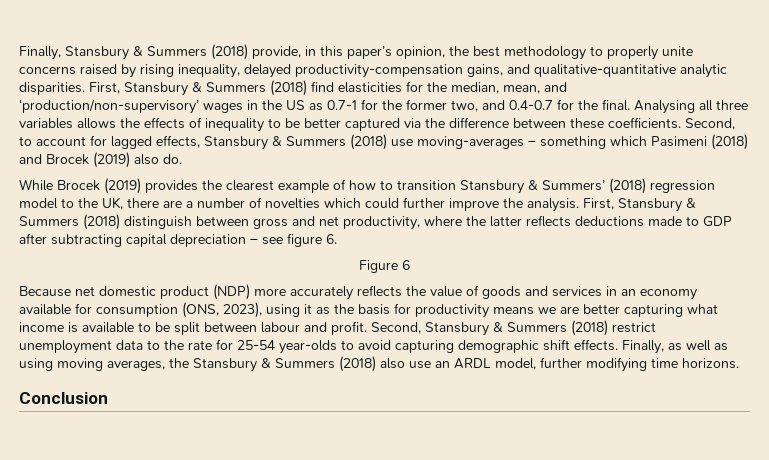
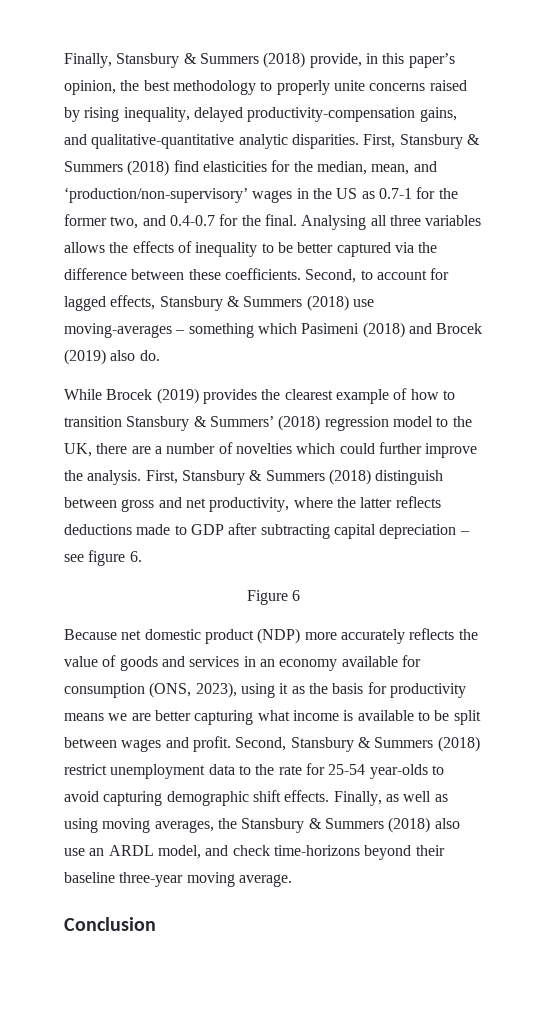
[261,322,300,333] labour -> [121,739,162,752] wages
[540,357,739,372] further modifying time horizons. -> [205,845,445,860] [64,872,292,887] and check time-horizons beyond their baseline three-year moving average.

